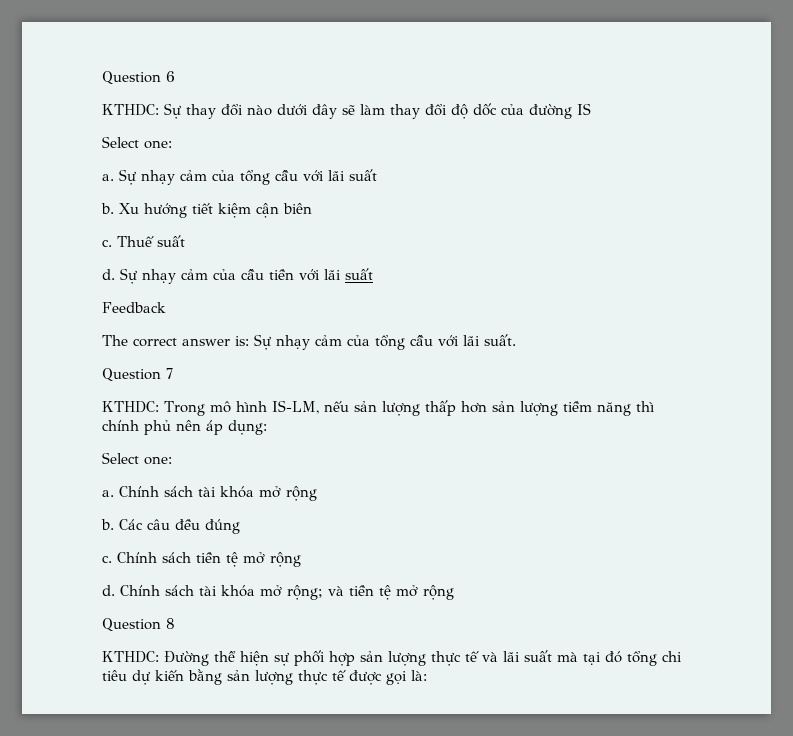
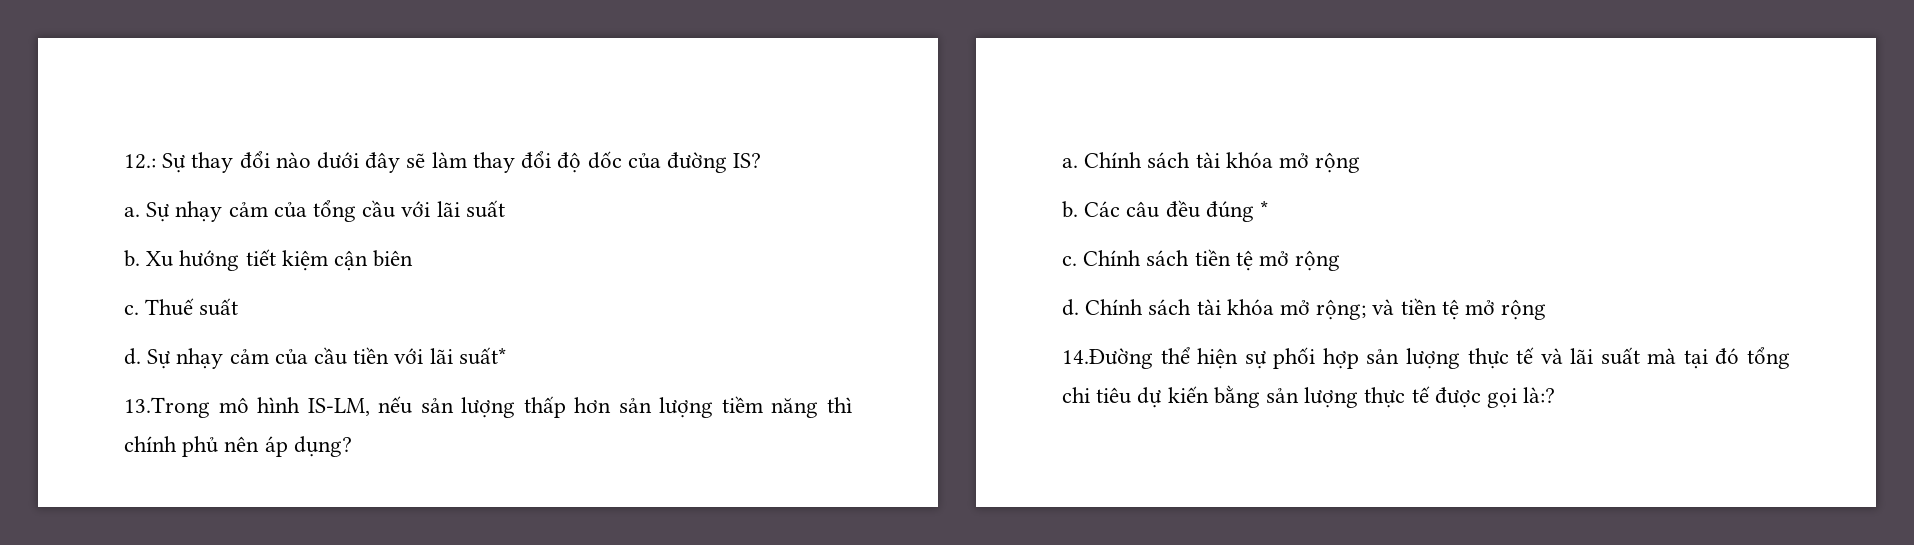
[102,71,175,85] [102,104,159,116] Question 6 // KTHDC: -> [124,154,156,169] 12.:
[577,103,591,115] [102,136,172,149] IS // Select one: -> [733,153,762,168] IS?
[345,268,373,280] [102,302,166,313] [102,334,516,350] [102,368,173,382] [102,401,205,416] suất // Feedback // The correct answer is: Sự nhạy cảm của tổng cầu với lãi suất. // Question 7 // KTHDC: Trong -> [458,347,506,365] [124,397,210,418] suất* // 13.Trong
[228,420,267,435] [102,452,172,465] dụng: // Select one: -> [293,436,352,457] dụng?
(240, 526) none -> [1260,200,1269,217] *
[102,618,175,632] [102,651,209,666] Question 8 // KTHDC: Đường -> [1062,348,1153,369] 14.Đường
[411,670,427,681] là: -> [1523,387,1556,403] là:?

